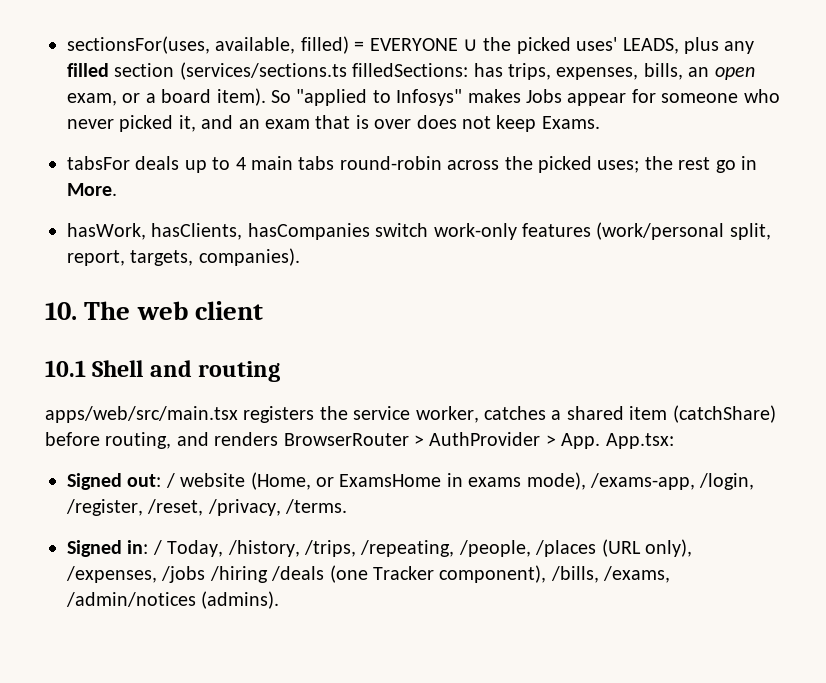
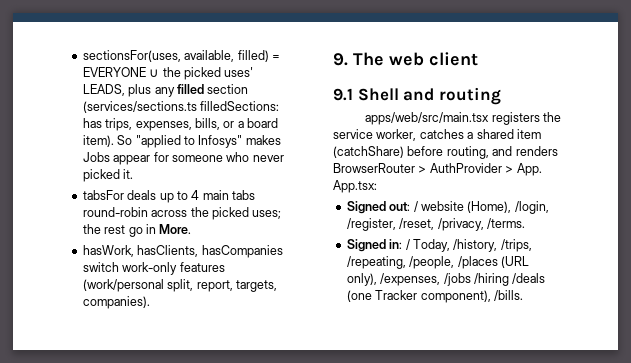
[688,67,755,80] [67,93,117,106] an open exam, -> (220, 124) none
[178,115,600,132] it, and an exam that is over does not keep Exams. -> [123,169,134,179] it.
[45,302,77,320] 10. -> [333,53,348,66] 9.
[45,360,86,377] 10.1 -> [333,88,353,101] 9.1
[250,472,695,490] (Home, or ExamsHome in exams mode), /exams-app, -> [467,201,512,213] (Home),
[550,566,671,583] [66,591,280,609] /bills, /exams, /admin/notices (admins). -> [493,290,523,301] /bills.

